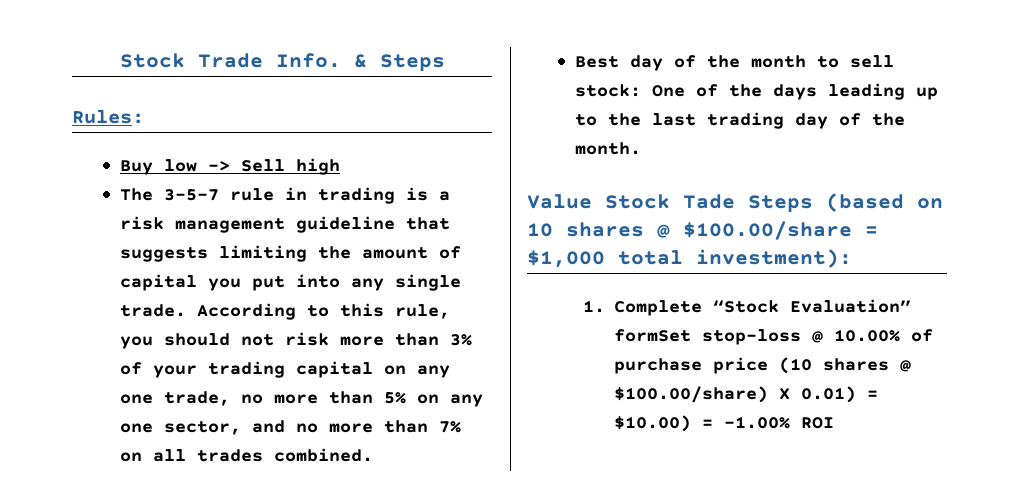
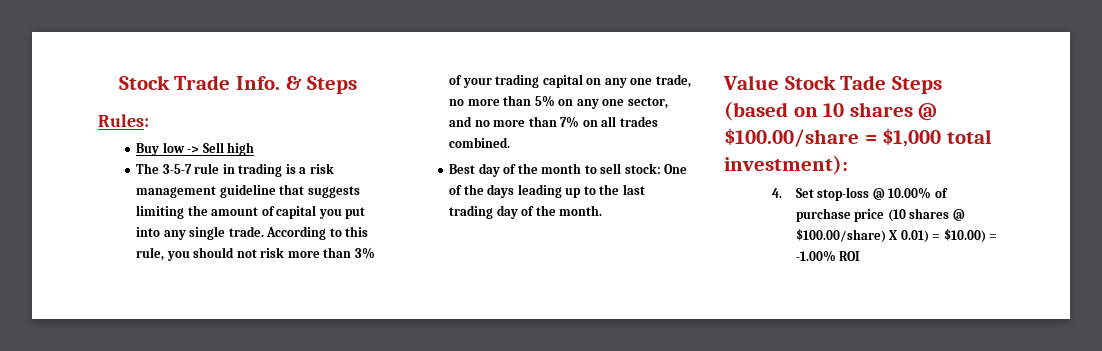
[582,299,911,316] [613,329,691,342] 1. Complete “Stock Evaluation” formSet -> [771,188,814,198] 4. Set

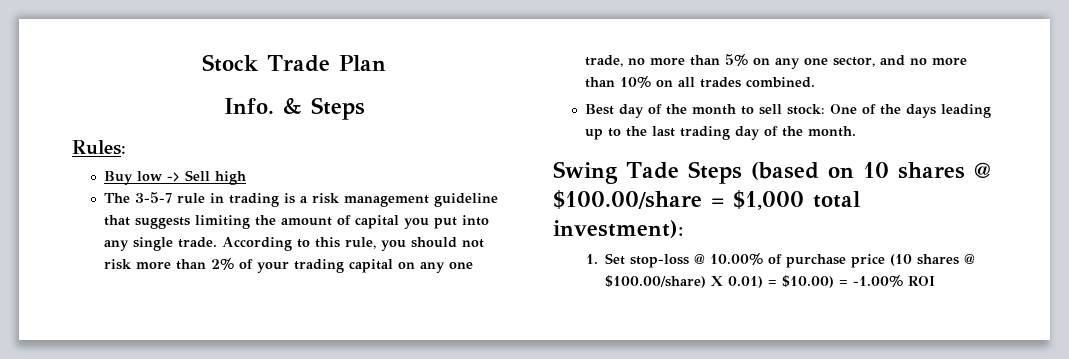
(231, 82) none -> [338,55,386,71] Plan //
[354,247,375,259] 3% -> [211,258,235,270] 2%
[560,116,580,128] 7% -> [620,76,652,88] 10%
[723,75,836,90] Value Stock -> [553,161,618,184] Swing
[771,188,782,198] 4. -> [586,254,599,264] 1.

